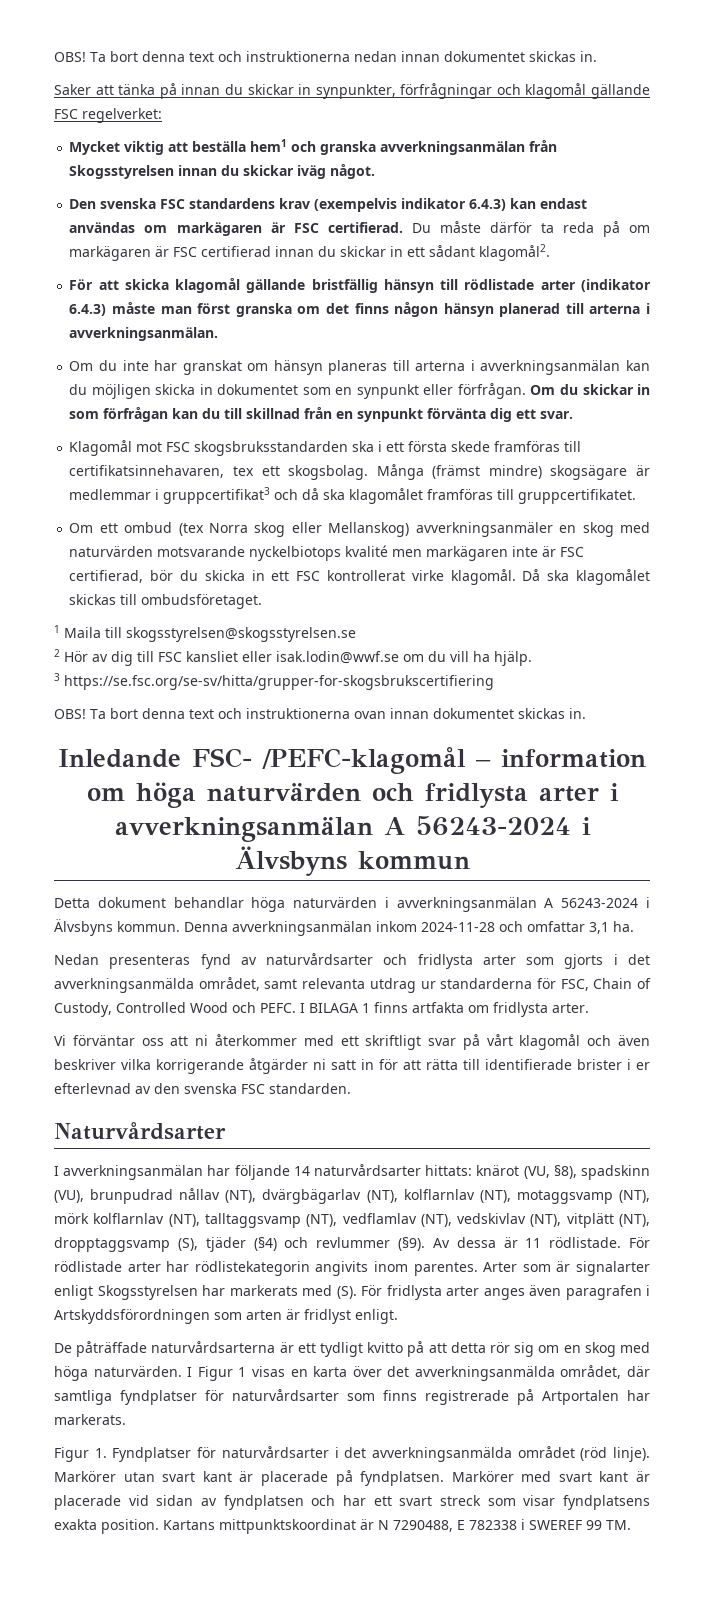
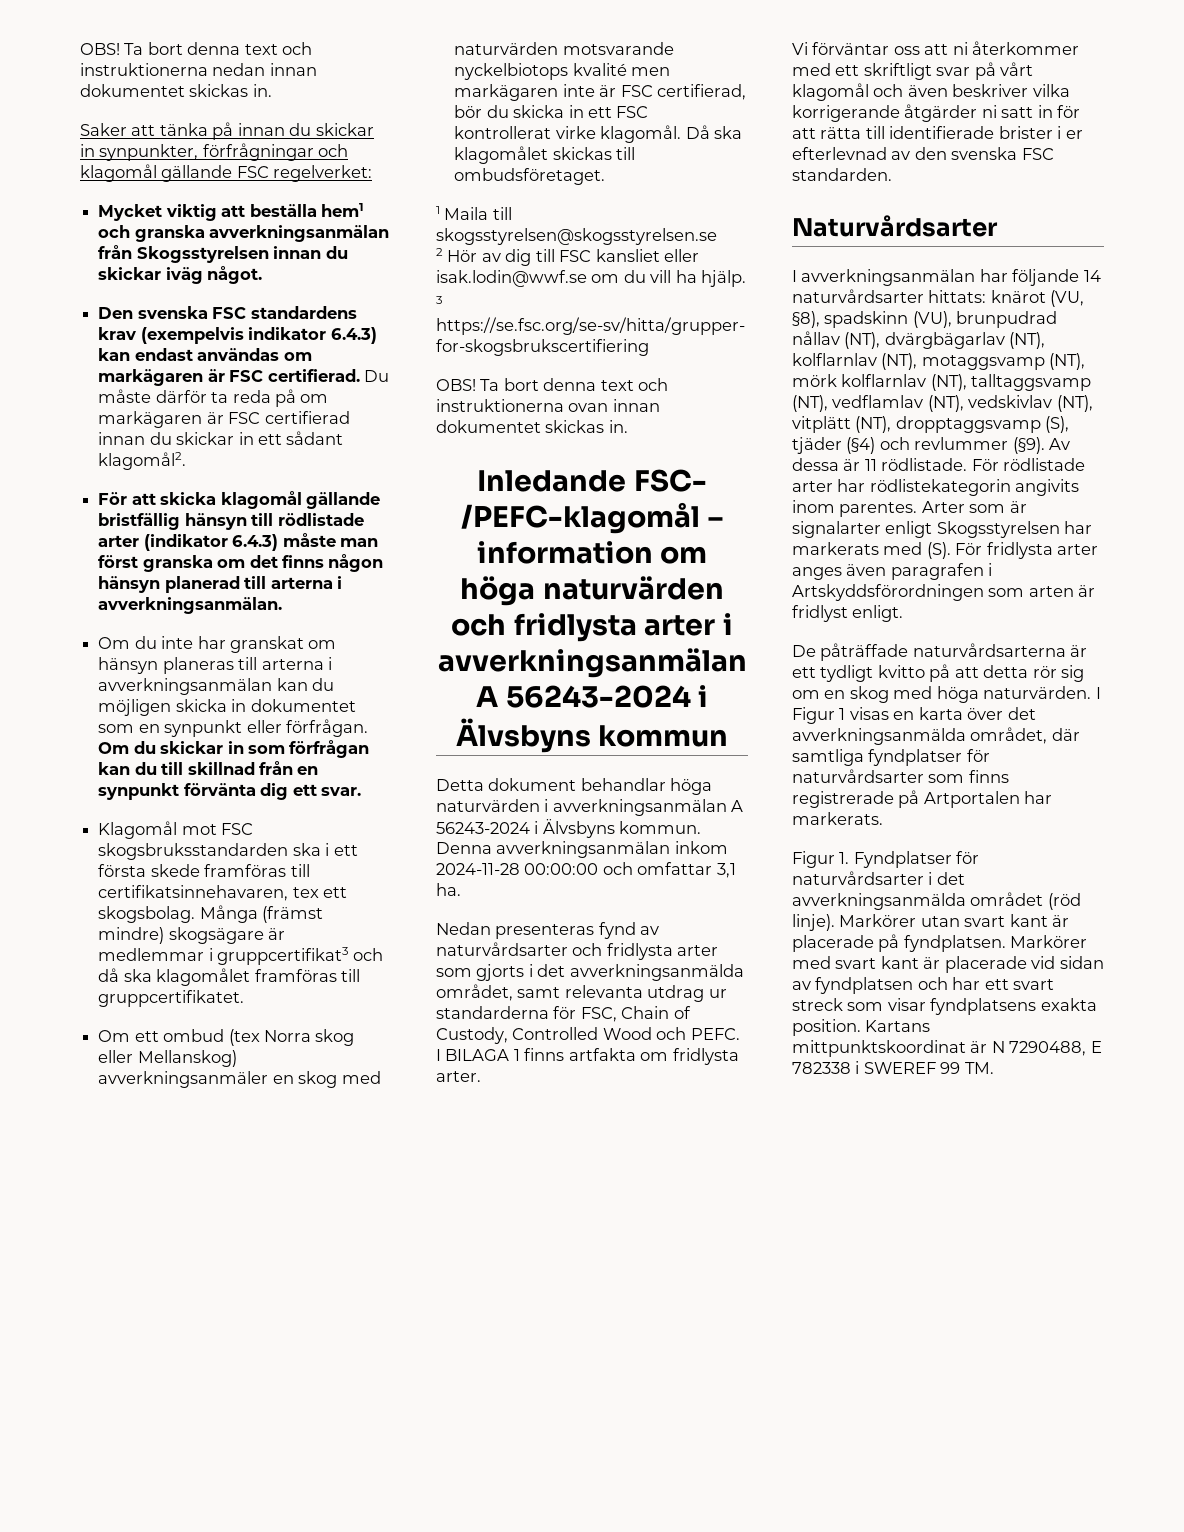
(495, 927) none -> [524,863,599,875] 00:00:00

